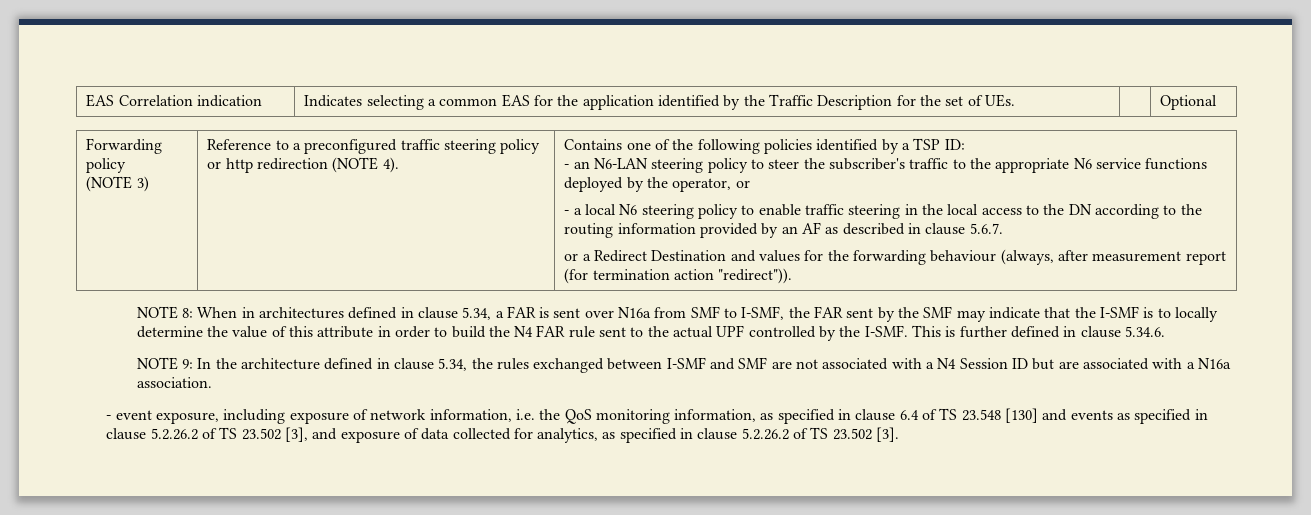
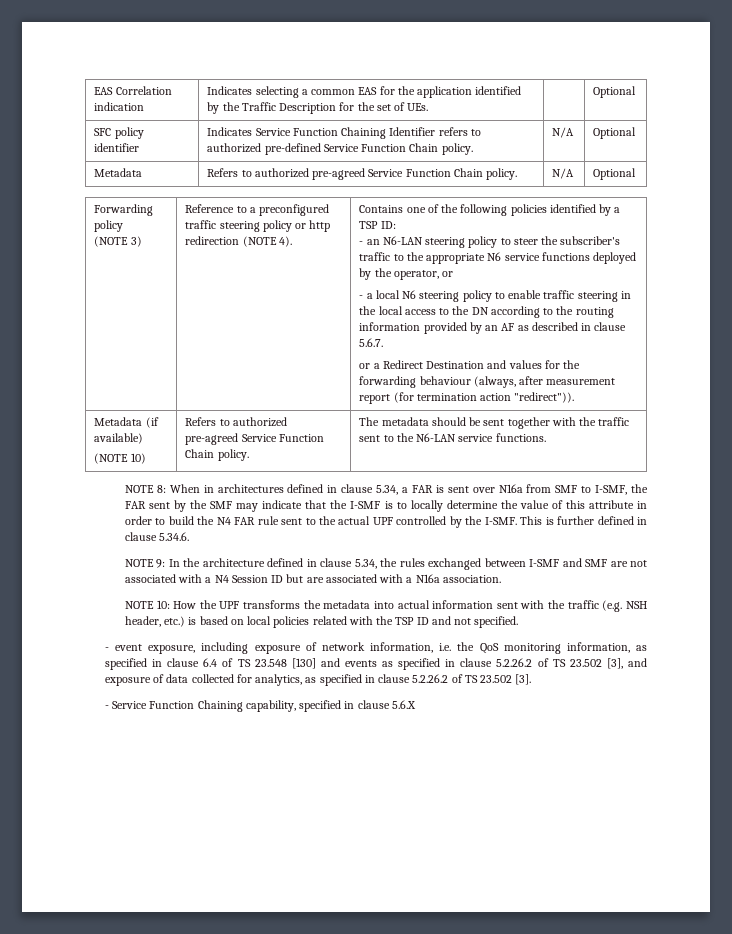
(1218, 102) none -> [94,127,144,139] [94,143,140,152] [207,127,481,139] [207,143,473,155] [552,127,575,138] [593,127,637,139] [94,168,143,177] [207,168,518,180] [552,168,575,179] [593,168,637,180] // SFC policy identifier | Indicates Service Function Chaining Identifier refers to authorized pre-defined Service Function Chain policy. | N/A | Optional // Metadata | Refers to authorized pre-agreed Service Function Chain policy. | N/A | Optional
(793, 276) none -> [94,417,159,428] [94,433,144,444] [94,453,146,464] [185,417,287,427] [185,433,324,445] [185,449,249,461] [359,417,630,429] [359,433,546,442] // Metadata (if available) // (NOTE 10) | Refers to authorized pre-agreed Service Function Chain policy. | The metadata should be sent together with the traffic sent to the N6-LAN service functions.
(212, 382) none -> [124,600,647,612] [124,616,519,628] // NOTE 10: How the UPF transforms the metadata into actual information sent with the traffic (e.g. NSH header, etc.) is based on local policies related with the TSP ID and not specified.
(900, 434) none -> [104,700,416,712] // - Service Function Chaining capability, specified in clause 5.6.X

